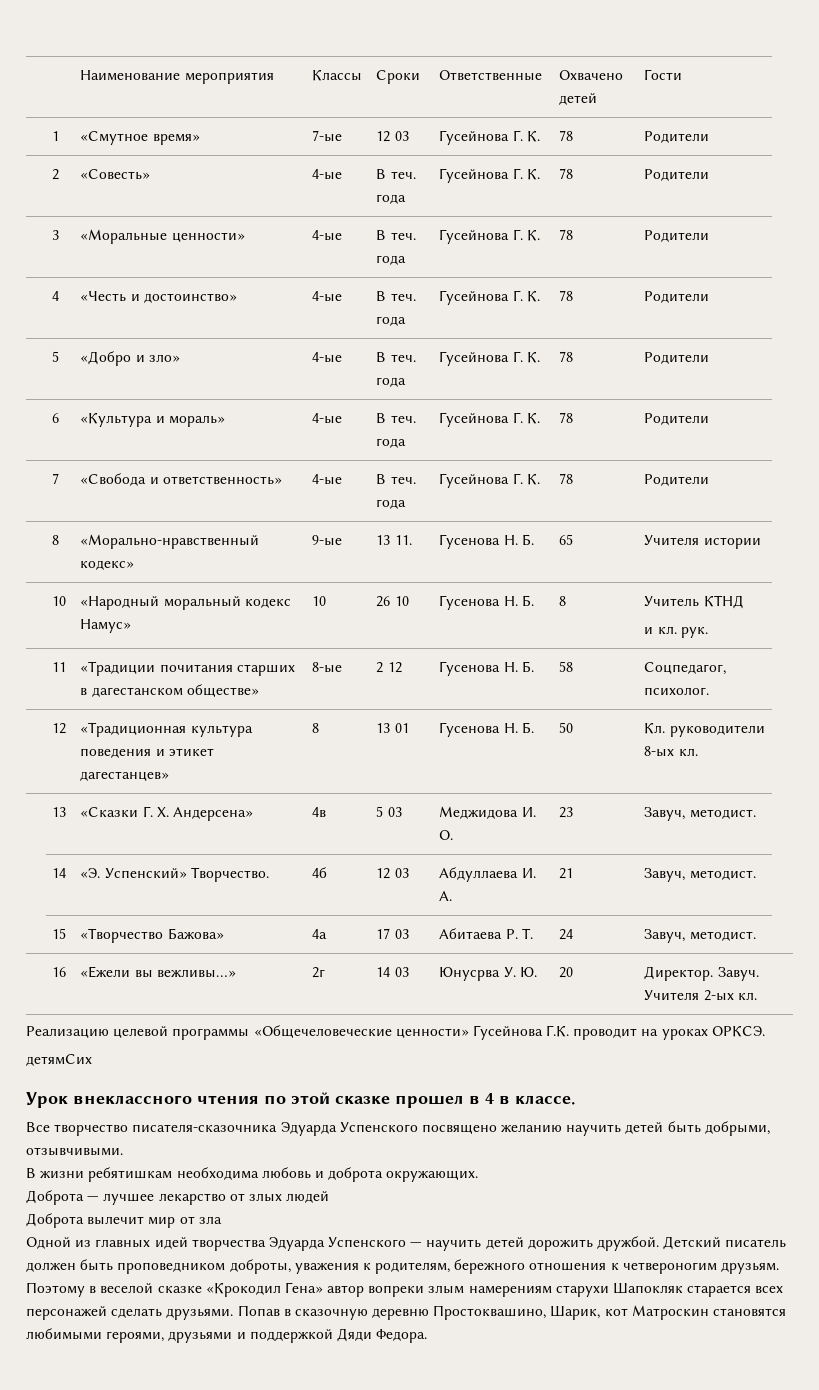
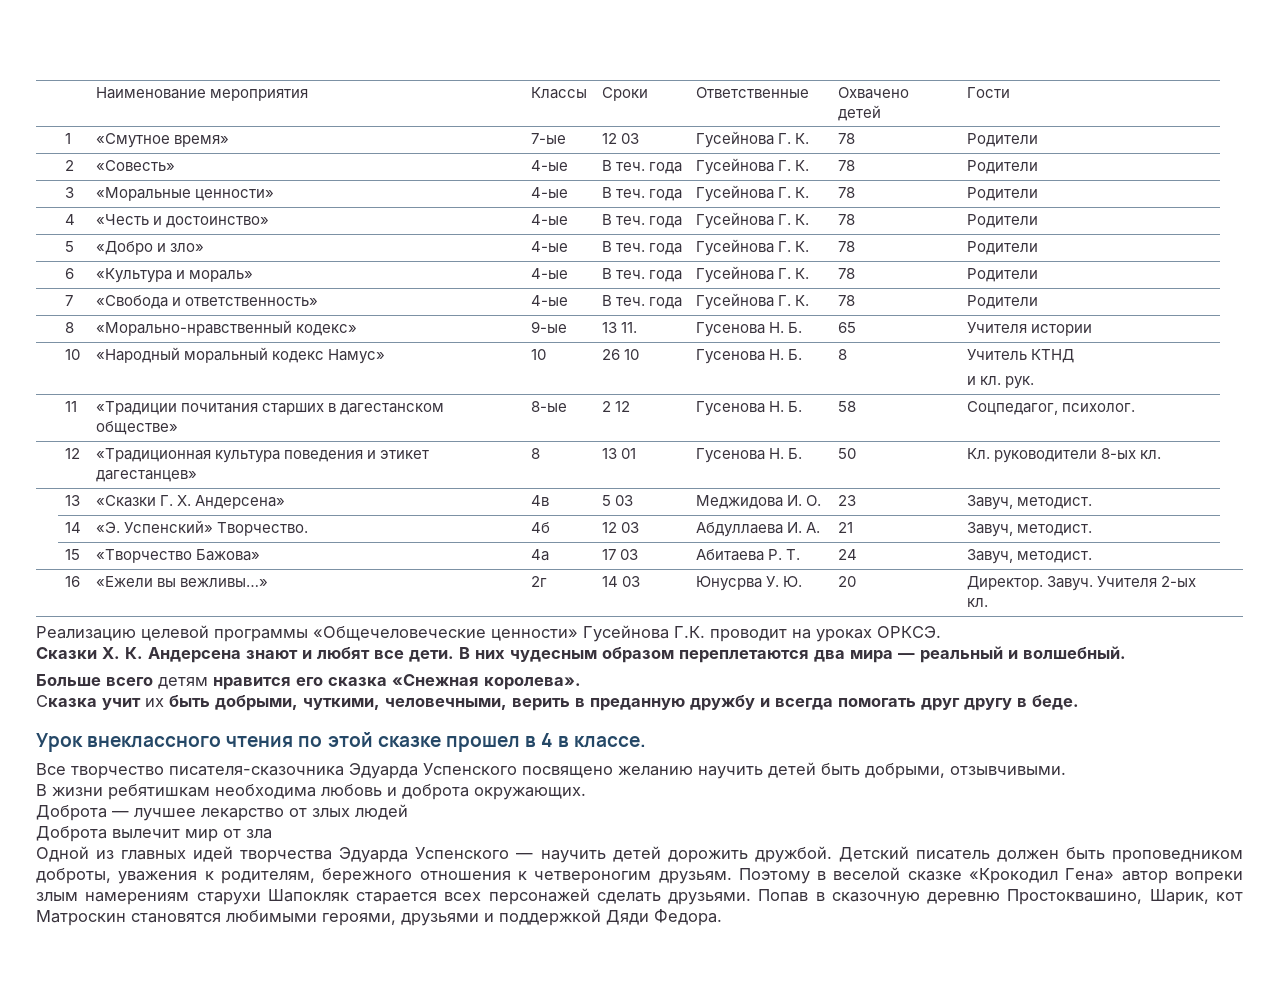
[26,1054,92,1066] детямСих -> [36,646,1126,663] [36,674,581,690] [36,695,1079,711] Сказки X. К. Андерсена знают и любят все дети. В них чудесным образом переплетаются два мира — реальный и волшебный. // Больше всего детям нравится его сказка «Снежная королева». // Сказка учит их быть добрыми, чуткими, человечными, верить в преданную дружбу и всегда помогать друг другу в беде.

